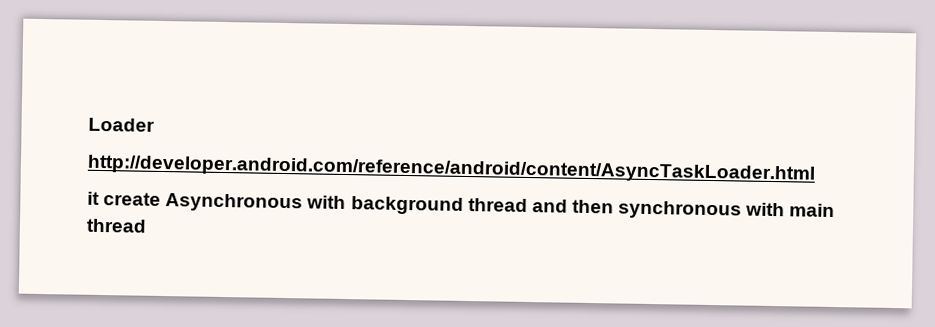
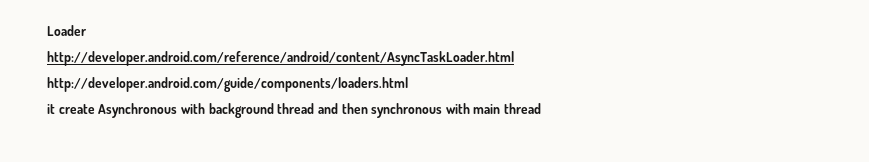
(815, 169) none -> [47,77,408,92] // http://developer.android.com/guide/components/loaders.html

